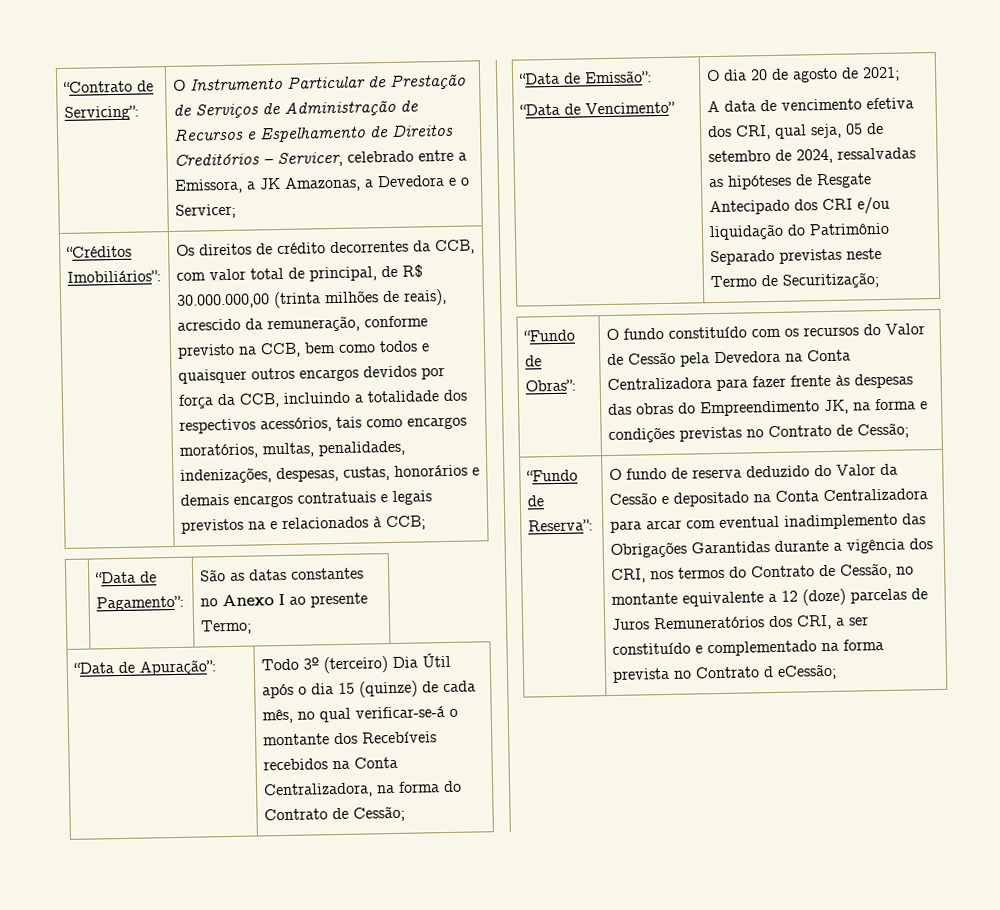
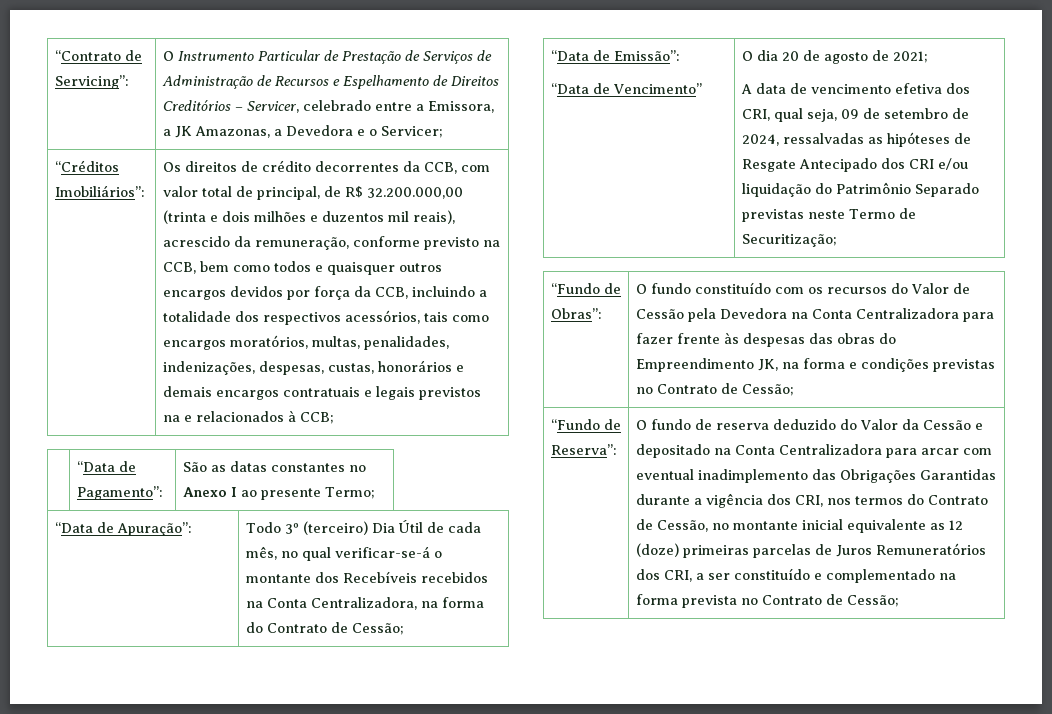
[176,290,400,309] 30.000.000,00 (trinta milhões de -> [366,187,463,199] [162,210,409,224] 32.200.000,00 (trinta e dois milhões e duzentos mil
[261,680,418,699] após o dia 15 (quinze) -> (423, 526) none
[844,123,863,135] 05 -> [840,109,859,119] 09
[681,591,777,607] equivalente a -> [801,519,945,533] inicial equivalente as
(846, 597) none -> [682,545,749,558] primeiras
[762,663,837,680] d eCessão; -> [825,594,899,607] de Cessão;

